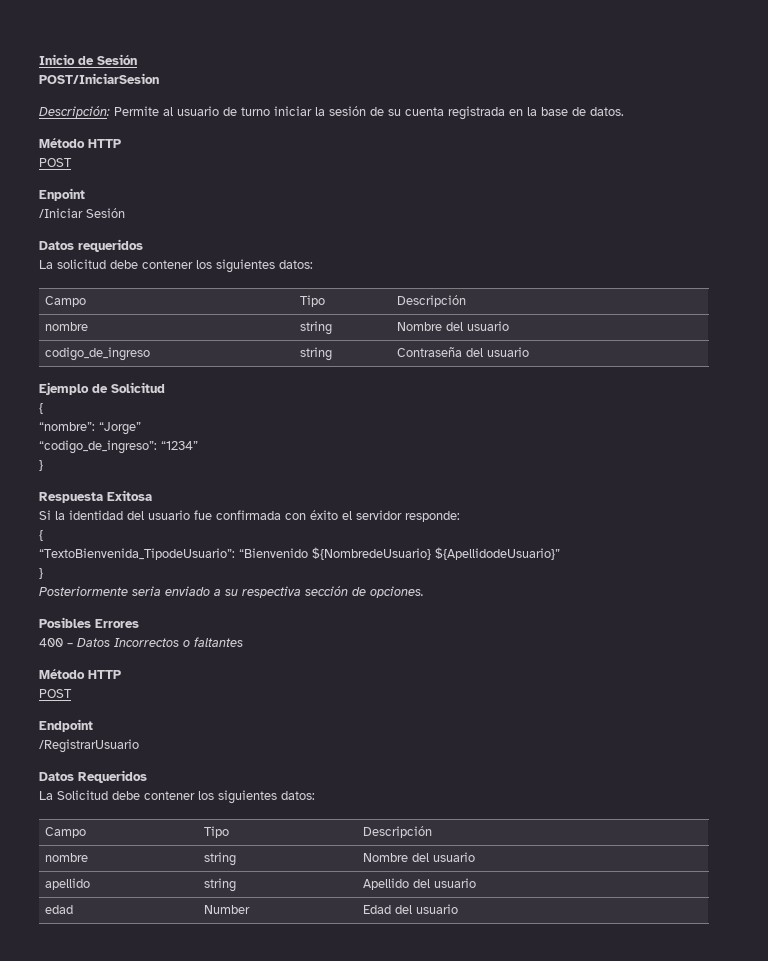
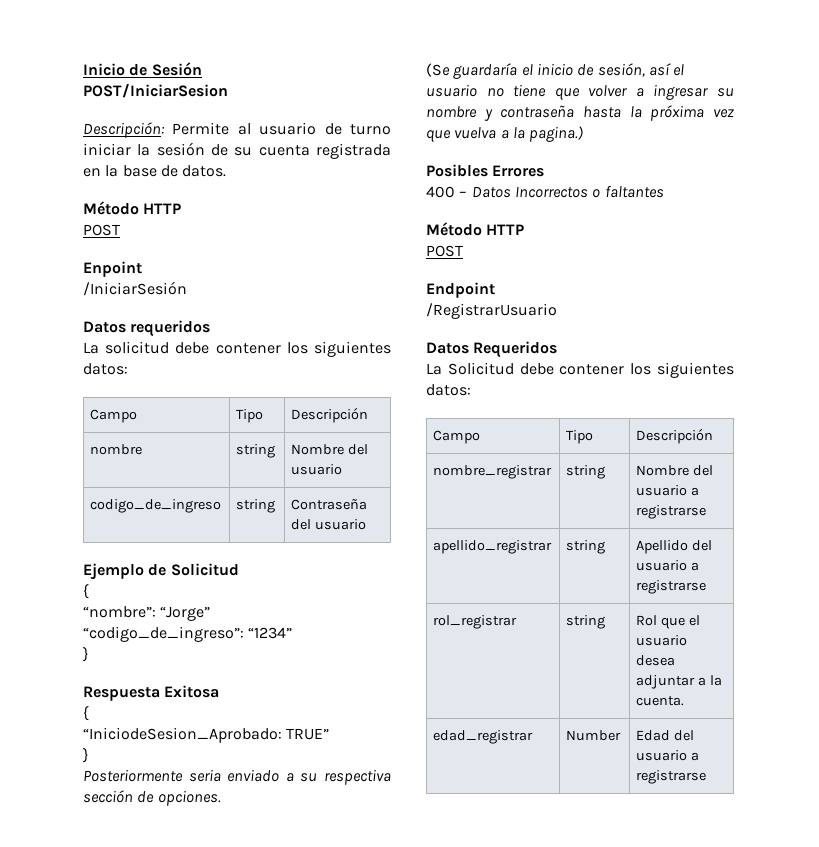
[39,208,125,218] /Iniciar Sesión -> [83,281,187,296] /IniciarSesión
[39,510,460,522] [39,530,43,541] [39,547,560,560] Si la identidad del usuario fue confirmada con éxito el servidor responde: // { // “TextoBienvenida_TipodeUsuario”: “Bienvenido ${NombredeUsuario} ${ApellidodeUsuario}” -> [83,706,89,721] [83,727,330,743] { // “IniciodeSesion_Aprobado: TRUE”
(424, 592) none -> [426,63,685,79] [426,84,734,100] [426,105,734,121] [426,126,584,142] // (Se guardaría el inicio de sesión, así el usuario no tiene que volver a ingresar su nombre y contraseña hasta la próxima vez que vuelva a la pagina.)
[44,853,88,862] [203,852,236,866] [362,852,475,862] [44,878,90,890] nombre | string | Nombre del usuario // apellido -> [433,465,553,479] [566,465,606,479] [636,465,714,476] [636,485,700,496] [636,505,707,519] [433,540,553,554] nombre_registrar | string | Nombre del usuario a registrarse // apellido_registrar
[44,905,73,914] // edad -> [691,562,700,571] [636,580,707,594] [433,615,518,629] [566,615,606,629] [636,615,701,629] [636,635,688,646] [636,655,676,666] [636,675,723,689] [636,696,685,706] [433,730,534,744] a registrarse // rol_registrar | string | Rol que el usuario desea adjuntar a la cuenta. // edad_registrar
(458, 909) none -> [691,752,700,761] [636,770,707,784] a registrarse

